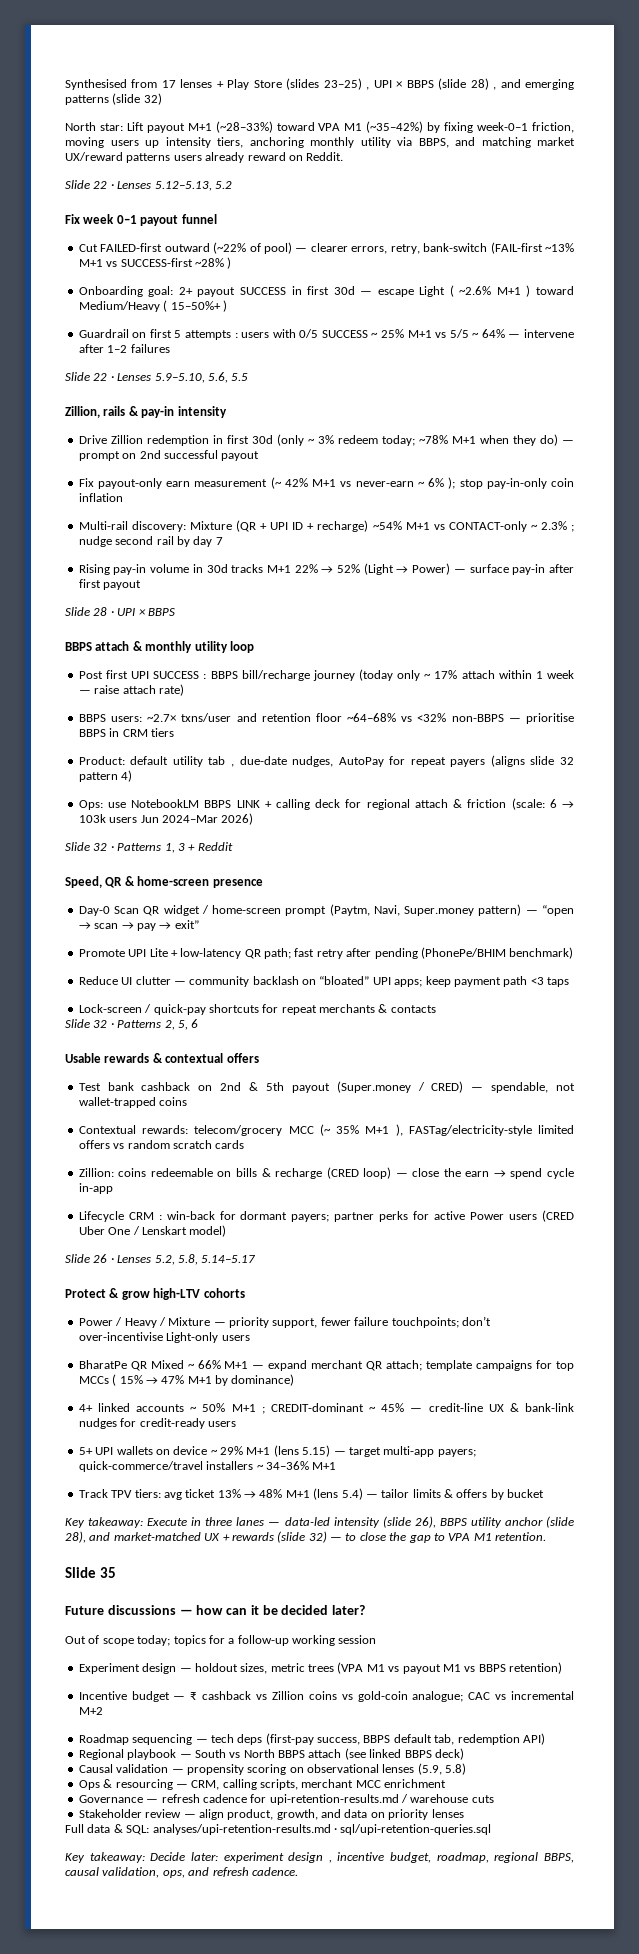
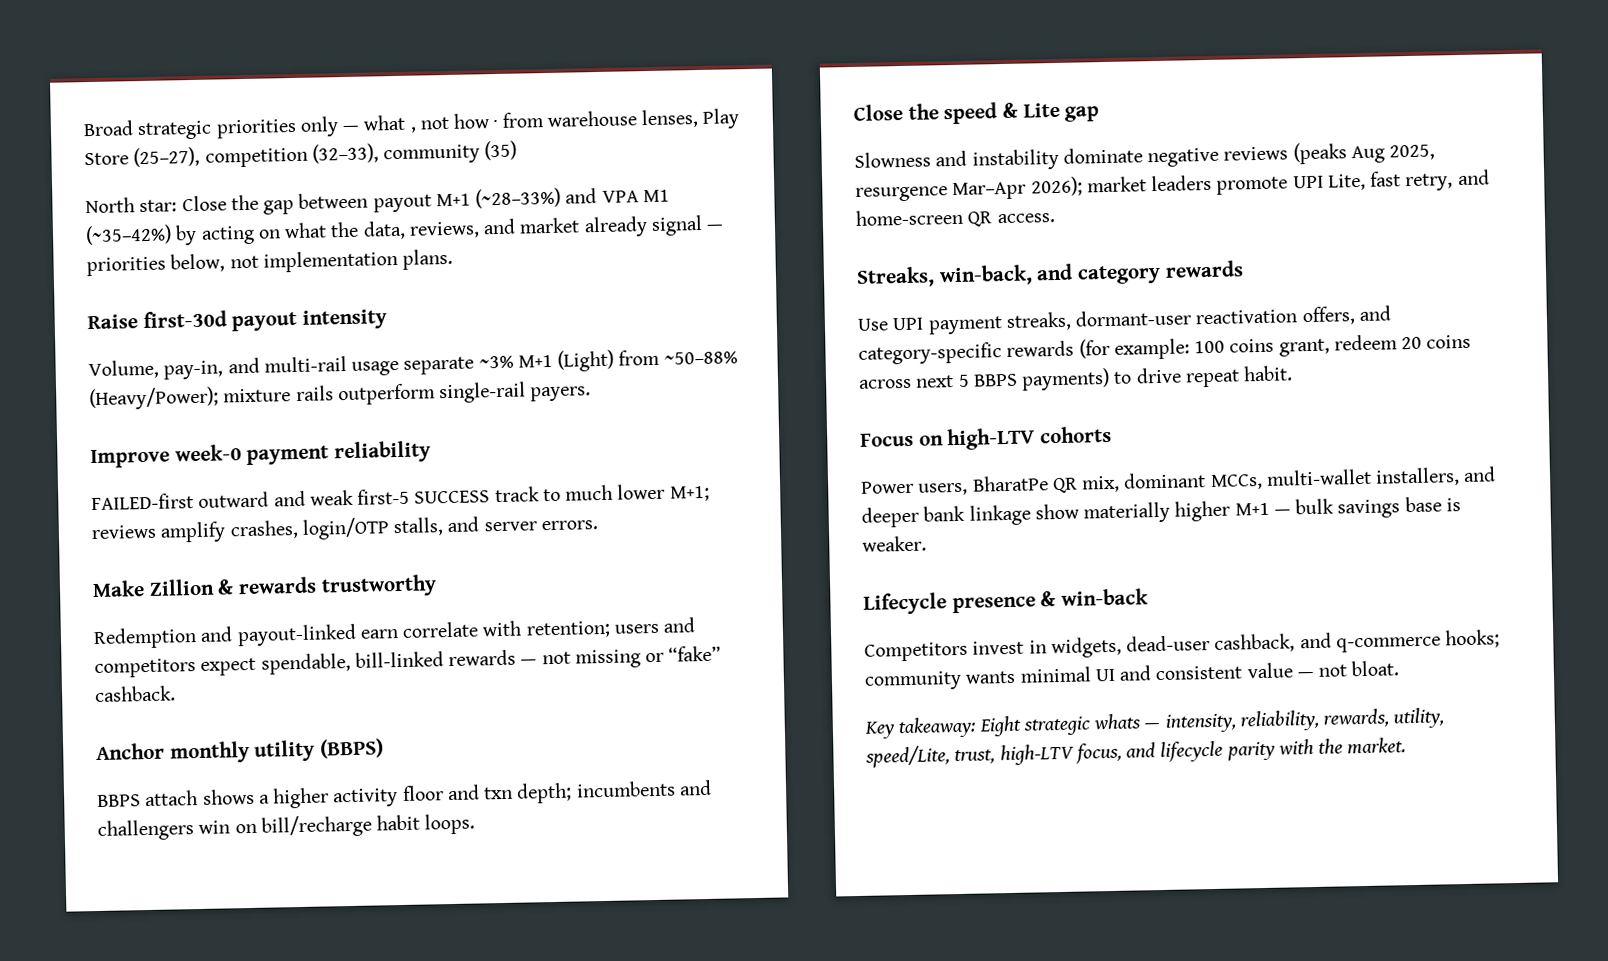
[65,78,575,90] [65,93,162,105] [65,122,144,131] Synthesised from 17 lenses + Play Store (slides 23–25) , UPI × BBPS (slide 28) , and emerging patterns (slide 32) // North star: Lift -> [83,108,741,141] [84,140,518,168] [85,192,369,215] Broad strategic priorities only — what , not how · from warehouse lenses, Play Store (25–27), competition (32–33), community (35) // North star: Close the gap between
[276,122,315,131] toward -> [565,188,598,204] and
[444,122,574,133] [65,137,575,148] [65,152,344,163] [65,180,232,191] [65,214,217,226] [78,242,574,254] [78,257,232,269] [78,285,575,297] [78,300,227,312] [78,329,575,340] [78,344,170,353] [65,372,249,383] [65,406,227,418] [78,434,574,446] [78,450,260,461] [78,477,574,489] [78,493,123,502] [78,520,574,532] [78,536,223,547] [78,563,574,575] [78,579,142,590] [65,607,175,616] [65,641,254,653] [78,669,574,681] [78,684,184,696] [78,713,574,724] [78,728,174,737] [78,755,575,767] [78,770,133,782] [78,798,574,810] [78,813,254,825] [65,842,233,853] [65,876,263,888] [78,904,574,916] [78,920,199,931] [78,947,574,959] [78,976,569,987] [78,1004,436,1015] [65,1019,199,1030] [65,1053,259,1063] [78,1081,576,1093] [78,1097,188,1108] [78,1124,574,1136] [78,1140,245,1149] [78,1167,575,1179] [78,1183,113,1194] [78,1210,574,1222] [78,1225,227,1237] [65,1254,256,1265] [65,1288,245,1300] [78,1316,491,1328] [78,1332,250,1343] [78,1360,574,1371] [78,1374,295,1386] [78,1403,574,1414] [78,1418,236,1429] [78,1445,476,1457] [78,1461,337,1472] [78,1488,545,1500] [65,1516,574,1528] [65,1531,546,1543] [65,1567,116,1578] [65,1605,366,1615] [65,1635,377,1646] [78,1662,562,1674] [78,1691,575,1702] [78,1707,103,1715] [78,1733,545,1745] [78,1748,464,1760] [78,1763,467,1775] [78,1779,447,1790] [78,1794,494,1805] [78,1809,464,1820] [65,1824,492,1835] [65,1852,574,1863] [65,1867,298,1878] fixing week-0–1 friction, moving users up intensity tiers, anchoring monthly utility via BBPS, and matching market UX/reward patterns users already reward on Reddit. // Slide 22 · Lenses 5.12–5.13, 5.2 // Fix week 0–1 payout funnel // Cut FAILED-first outward (~22% of pool) — clearer errors, retry, bank-switch (FAIL-first ~13% M+1 vs SUCCESS-first ~28% ) // Onboarding goal: 2+ payout SUCCESS in first 30d — escape Light ( ~2.6% M+1 ) toward Medium/Heavy ( 15–50%+ ) // Guardrail on first 5 attempts : users with 0/5 SUCCESS ~ 25% M+1 vs 5/5 ~ 64% — intervene after 1–2 failures // Slide 22 · Lenses 5.9–5.10, 5.6, 5.5 // Zillion, rails & pay-in intensity // Drive Zillion redemption in first 30d (only ~ 3% redeem today; ~78% M+1 when they do) — prompt on 2nd successful payout // Fix payout-only earn measurement (~ 42% M+1 vs never-earn ~ 6% ); stop pay-in-only coin inflation // Multi-rail discovery: Mixture (QR + UPI ID + recharge) ~54% M+1 vs CONTACT-only ~ 2.3% ; nudge second rail by day 7 // Rising pay-in volume in 30d tracks M+1 22% → 52% (Light → Power) — surface pay-in after first payout // Slide 28 · UPI × BBPS // BBPS attach & monthly utility loop // Post first UPI SUCCESS : BBPS bill/recharge journey (today only ~ 17% attach within 1 week — raise attach rate) // BBPS users: ~2.7× txns/user and retention floor ~64–68% vs <32% non-BBPS — prioritise BBPS in CRM tiers // Product: default utility tab , due-date nudges, AutoPay for repeat payers (aligns slide 32 pattern 4) // Ops: use NotebookLM BBPS LINK + calling deck for regional attach & friction (scale: 6 → 103k users Jun 2024–Mar 2026) // Slide 32 · Patterns 1, 3 + Reddit // Speed, QR & home-screen presence // Day-0 Scan QR widget / home-screen prompt (Paytm, Navi, Super.money pattern) — “open → scan → pay → exit” // Promote UPI Lite + low-latency QR path; fast retry after pending (PhonePe/BHIM benchmark) // Reduce UI clutter — community backlash on “bloated” UPI apps; keep payment path <3 taps // Lock-screen / quick-pay shortcuts for repeat merchants & contacts // Slide 32 · Patterns 2, 5, 6 // Usable rewards & contextual offers // Test bank cashback on 2nd & 5th payout (Super.money / CRED) — spendable, not wallet-trapped coins // Contextual rewards: telecom/grocery MCC (~ 35% M+1 ), FASTag/electricity-style limited offers vs random scratch cards // Zillion: coins redeemable on bills & recharge (CRED loop) — close the earn → spend cycle in-app // Lifecycle CRM : win-back for dormant payers; partner perks for active Power users (CRED Uber One / Lenskart model) // Slide 26 · Lenses 5.2, 5.8, 5.14–5.17 // Protect & grow high-LTV cohorts // Power / Heavy / Mixture — priority support, fewer failure touchpoints; don’t over-incentivise Light-only users // BharatPe QR Mixed ~ 66% M+1 — expand merchant QR attach; template campaigns for top MCCs ( 15% → 47% M+1 by dominance) // 4+ linked accounts ~ 50% M+1 ; CREDIT-dominant ~ 45% — credit-line UX & bank-link nudges for credit-ready users // 5+ UPI wallets on device ~ 29% M+1 (lens 5.15) — target multi-app payers; quick-commerce/travel installers ~ 34–36% M+1 // Track TPV tiers: avg ticket 13% → 48% M+1 (lens 5.4) — tailor limits & offers by bucket // Key takeaway: Execute in three lanes — data-led intensity (slide 26), BBPS utility anchor (slide 28), and market-matched UX + rewards (slide 32) — to close the gap to VPA M1 retention. // Slide 35 // Future discussions — how can it be decided later? // Out of scope today; topics for a follow-up working session // Experiment design — holdout sizes, metric trees (VPA M1 vs payout M1 vs BBPS retention) // Incentive budget — ₹ cashback vs Zillion coins vs gold-coin analogue; CAC vs incremental M+2 // Roadmap sequencing — tech deps (first-pay success, BBPS default tab, redemption API) // Regional playbook — South vs North BBPS attach (see linked BBPS deck) // Causal validation — propensity scoring on observational lenses (5.9, 5.8) // Ops & resourcing — CRM, calling scripts, merchant MCC enrichment // Governance — refresh cadence for upi-retention-results.md / warehouse cuts // Stakeholder review — align product, growth, and data on priority lenses // Full data & SQL: analyses/upi-retention-results.md · sql/upi-retention-queries.sql // Key takeaway: Decide later: experiment design , incentive budget, roadmap, regional BBPS, causal validation, ops, and refresh cadence. -> [200,214,725,245] [86,248,454,277] [87,309,388,332] [88,349,738,380] [89,381,592,411] [90,440,432,469] [91,483,710,511] [91,516,598,543] [92,574,437,598] [93,617,696,650] [94,645,722,679] [94,685,176,703] [96,738,385,764] [97,779,712,809] [97,813,476,841] [853,102,1100,125] [854,142,1436,171] [855,169,1490,202] [855,208,1055,227] [856,260,1244,288] [857,305,1391,335] [858,334,1472,365] [859,365,1294,391] [860,425,1113,451] [861,466,1497,496] [861,496,1461,528] [862,535,927,552] [863,588,1150,615] [864,629,1501,662] [864,660,1400,691] [864,707,1445,739] [865,737,1407,768] acting on what the data, reviews, and market already signal — priorities below, not implementation plans. // Raise first-30d payout intensity // Volume, pay-in, and multi-rail usage separate ~3% M+1 (Light) from ~50–88% (Heavy/Power); mixture rails outperform single-rail payers. // Improve week-0 payment reliability // FAILED-first outward and weak first-5 SUCCESS track to much lower M+1; reviews amplify crashes, login/OTP stalls, and server errors. // Make Zillion & rewards trustworthy // Redemption and payout-linked earn correlate with retention; users and competitors expect spendable, bill-linked rewards — not missing or “fake” cashback. // Anchor monthly utility (BBPS) // BBPS attach shows a higher activity floor and txn depth; incumbents and challengers win on bill/recharge habit loops. // Close the speed & Lite gap // Slowness and instability dominate negative reviews (peaks Aug 2025, resurgence Mar–Apr 2026); market leaders promote UPI Lite, fast retry, and home-screen QR access. // Streaks, win-back, and category rewards // Use UPI payment streaks, dormant-user reactivation offers, and category-specific rewards (for example: 100 coins grant, redeem 20 coins across next 5 BBPS payments) to drive repeat habit. // Focus on high-LTV cohorts // Power users, BharatPe QR mix, dominant MCCs, multi-wallet installers, and deeper bank linkage show materially higher M+1 — bulk savings base is weaker. // Lifecycle presence & win-back // Competitors invest in widgets, dead-user cashback, and q-commerce hooks; community wants minimal UI and consistent value — not bloat. // Key takeaway: Eight strategic whats — intensity, reliability, rewards, utility, speed/Lite, trust, high-LTV focus, and lifecycle parity with the market.

